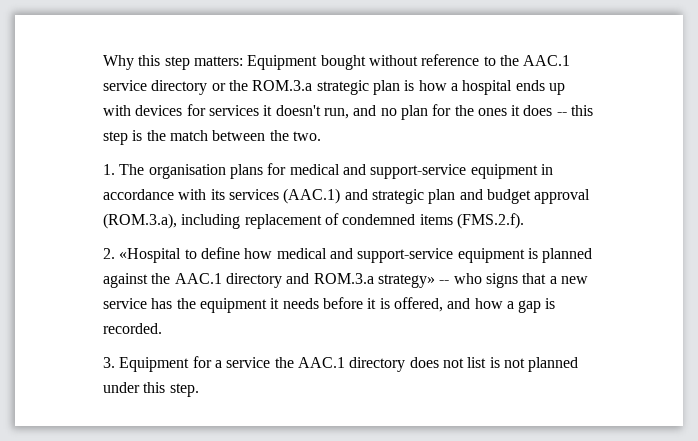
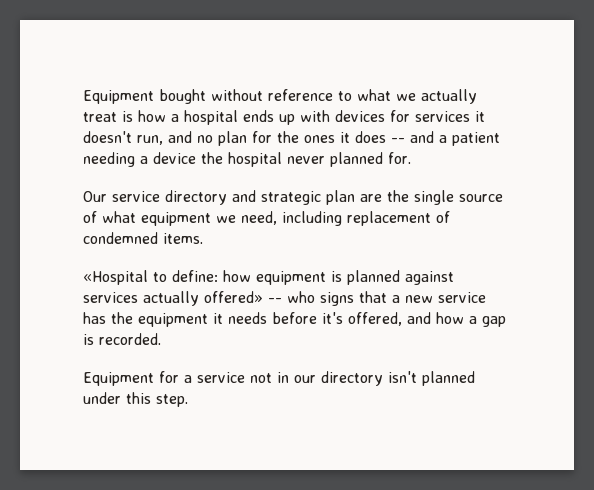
[103,55,243,70] Why this step matters: -> (83, 97) none
[499,55,571,66] [103,80,400,95] the AAC.1 service directory or the ROM.3.a strategic plan -> [357,89,477,104] [83,112,117,122] what we actually treat
[571,105,594,116] [103,130,321,145] [103,163,553,179] [103,188,591,204] [103,213,524,229] [103,247,593,263] [103,273,435,288] this step is the match between the two. // 1. The organisation plans for medical and support-service equipment in accordance with its services (AAC.1) and strategic plan and budget approval (ROM.3.a), including replacement of condemned items (FMS.2.f). // 2. «Hospital to define how medical and support-service equipment is planned against the AAC.1 directory and ROM.3.a strategy» -> [410,131,500,146] [83,152,411,167] [83,190,503,205] [83,211,450,226] [83,232,203,244] [83,270,454,285] [83,291,263,306] and a patient needing a device the hospital never planned for. // Our service directory and strategic plan are the single source of what equipment we need, including replacement of condemned items. // «Hospital to define: how equipment is planned against services actually offered»
[367,298,390,309] it is -> [322,312,343,324] it's
[103,357,115,368] 3. -> (161, 339) none
[274,357,525,372] the AAC.1 directory does not list is not -> [250,371,417,386] not in our directory isn't

